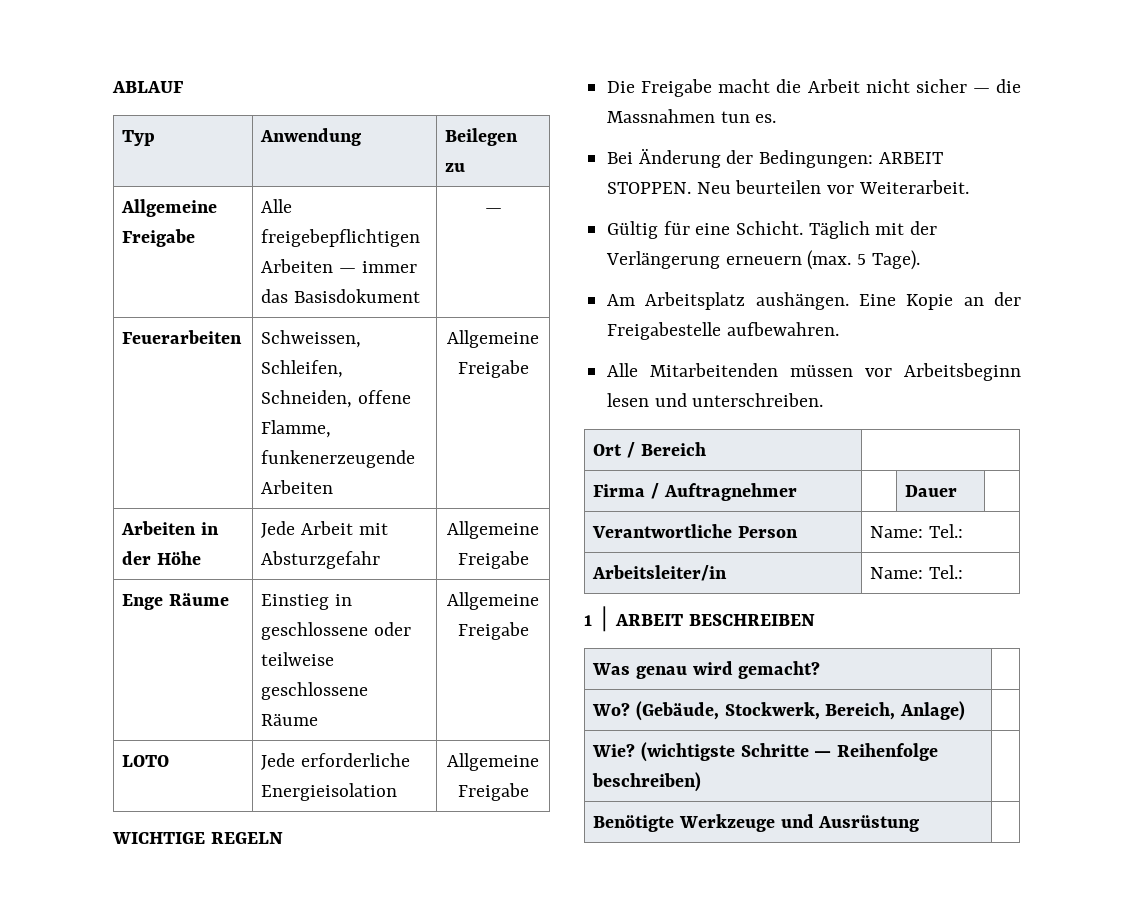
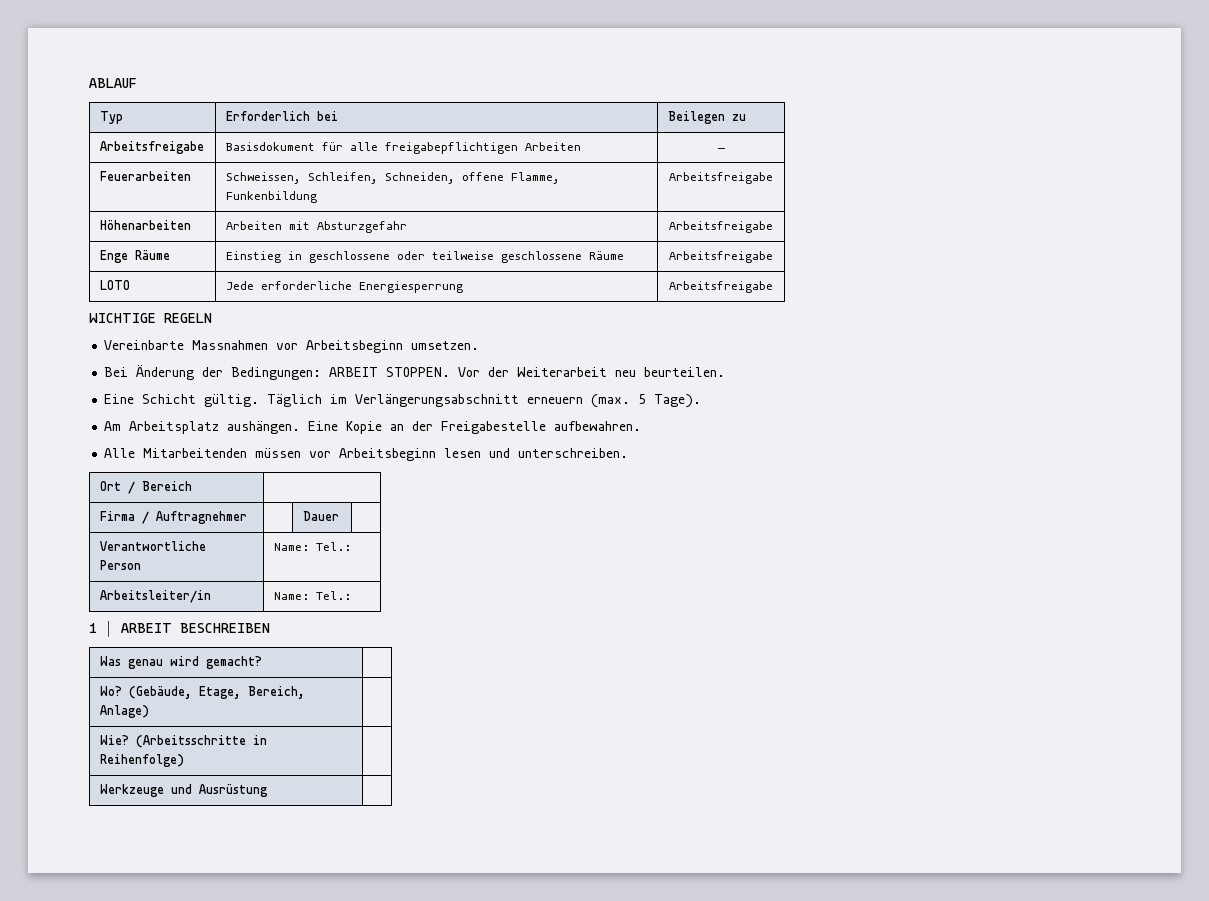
[260,128,362,146] Anwendung -> [225,111,338,121] Erforderlich bei
[121,199,218,217] [122,229,196,247] [261,199,293,213] [261,229,421,247] [261,259,417,273] [261,289,420,303] Allgemeine Freigabe | Alle freigebepflichtigen Arbeiten — immer das Basisdokument -> [99,141,204,154] [225,142,581,154] Arbeitsfreigabe | Basisdokument für alle freigabepflichtigen Arbeiten
[261,450,416,468] [261,480,334,494] [447,330,539,348] [457,360,529,378] [121,521,219,535] [122,551,201,565] [261,521,353,538] funkenerzeugende Arbeiten | Allgemeine Freigabe // Arbeiten in der Höhe | Jede Arbeit -> [225,191,317,203] [669,172,773,184] [99,220,191,230] [225,221,282,230] Funkenbildung | Arbeitsfreigabe // Höhenarbeiten | Arbeiten
[447,521,539,539] [457,551,529,569] Allgemeine Freigabe -> [669,221,773,233] Arbeitsfreigabe
[447,592,539,610] [457,622,529,640] Allgemeine Freigabe -> [669,251,773,263] Arbeitsfreigabe
[261,783,398,801] [447,753,539,771] [457,783,529,801] Energieisolation | Allgemeine Freigabe -> [358,281,463,293] [669,281,773,293] Energiesperrung | Arbeitsfreigabe
[607,79,1021,97] [607,109,777,123] Die Freigabe macht die Arbeit nicht sicher — die Massnahmen tun es. -> [104,340,480,353] Vereinbarte Massnahmen vor Arbeitsbeginn umsetzen.
[696,180,969,194] [607,221,938,239] [606,251,721,269] Neu beurteilen vor Weiterarbeit. // Gültig für eine Schicht. Täglich mit der Verlängerung -> [458,367,726,377] [104,394,520,407] Vor der Weiterarbeit neu beurteilen. // Eine Schicht gültig. Täglich im Verlängerungsabschnitt
[724,702,820,720] Stockwerk, -> [198,686,241,699] Etage,
[640,742,938,762] [592,772,702,792] [593,815,675,832] (wichtigste Schritte — Reihenfolge beschreiben) | // Benötigte -> [135,735,267,748] [99,754,184,767] (Arbeitsschritte in Reihenfolge) | //

